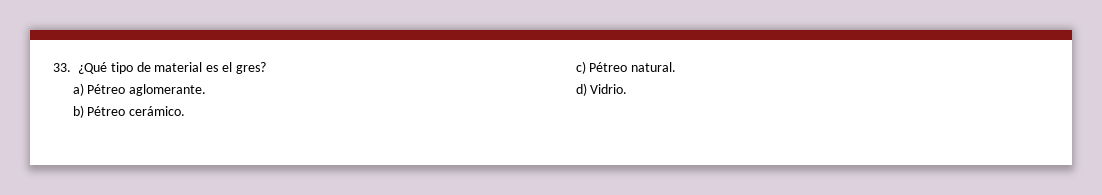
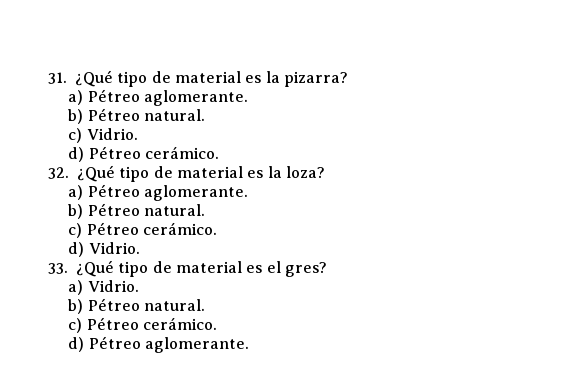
(53, 67) none -> [48,70,348,87] [68,89,248,106] [68,108,205,124] [68,128,138,143] [68,146,219,162] [48,165,325,182] [68,184,248,201] [68,203,205,219] [68,222,217,238] [68,242,140,257] 31. ¿Qué tipo de material es la pizarra? // a) Pétreo aglomerante. // b) Pétreo natural. // c) Vidrio. // d) Pétreo cerámico. // 32. ¿Qué tipo de material es la loza? // a) Pétreo aglomerante. // b) Pétreo natural. // c) Pétreo cerámico. // d) Vidrio. //
[87,84,207,96] [72,105,186,118] [575,61,677,74] [575,83,628,96] Pétreo aglomerante. // b) Pétreo cerámico. // c) Pétreo natural. // d) Vidrio. -> [87,280,139,292] [68,298,205,314] [68,317,217,333] [68,336,249,353] Vidrio. // b) Pétreo natural. // c) Pétreo cerámico. // d) Pétreo aglomerante.

